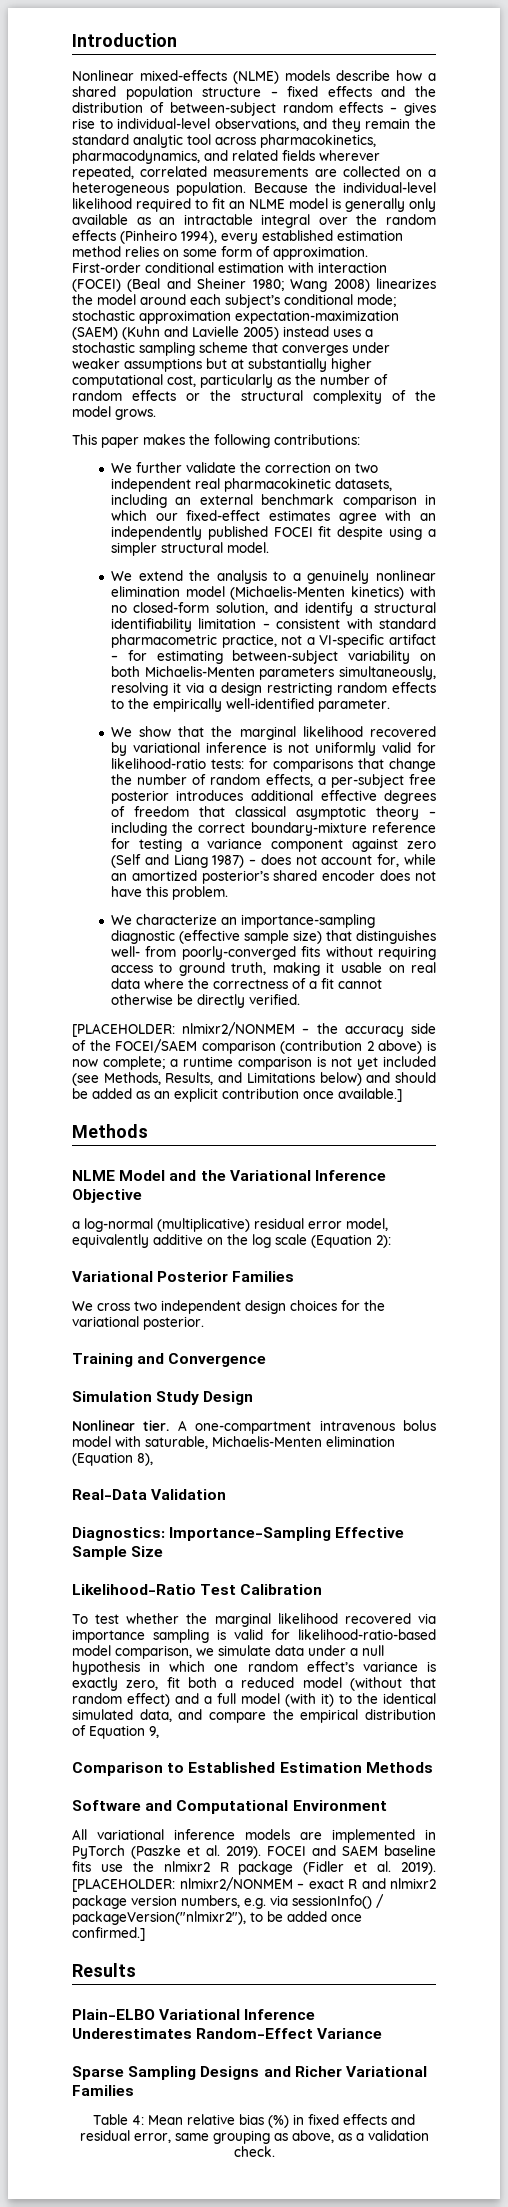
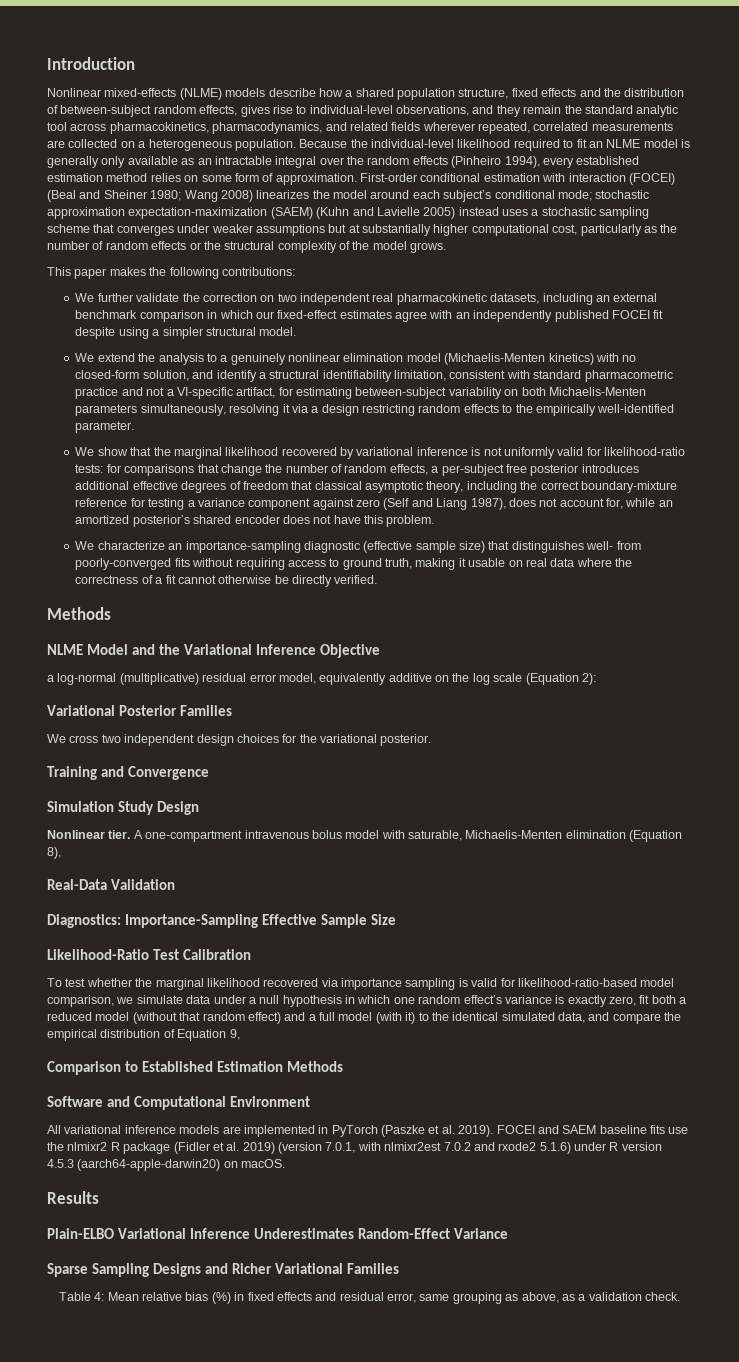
[202,87,278,97] structure – -> [458,88,509,99] structure,
[339,102,398,113] effects – -> [199,105,238,116] effects,
[198,618,270,629] limitation – -> [394,370,447,381] limitation,
[221,634,277,648] practice, -> [75,387,143,399] practice and
[389,634,436,645] [110,655,118,661] artifact – -> [236,387,276,398] artifact,
[375,806,436,820] theory – -> [426,481,464,493] theory,
[212,855,257,868] 1987) – -> [470,498,506,510] 1987),
[72,1022,436,1037] [72,1039,436,1054] [72,1056,436,1070] [72,1072,437,1086] [72,1088,402,1102] // [PLACEHOLDER: nlmixr2/NONMEM – the accuracy side of the FOCEI/SAEM comparison (contribution 2 above) is now complete; a runtime comparison is not yet included (see Methods, Results, and Limitations below) and should be added as an explicit contribution once available.] -> (378, 579) none
[401,1862,437,1875] [72,1877,436,1892] [72,1894,384,1909] [72,1911,362,1925] [72,1927,145,1941] 2019). [PLACEHOLDER: nlmixr2/NONMEM – exact R and nlmixr2 package version numbers, e.g. via sessionInfo() / packageVersion("nlmixr2"), to be added once confirmed.] -> [242,1142,662,1154] [47,1159,286,1171] 2019) (version 7.0.1, with nlmixr2est 7.0.2 and rxode2 5.1.6) under R version 4.5.3 (aarch64-apple-darwin20) on macOS.

